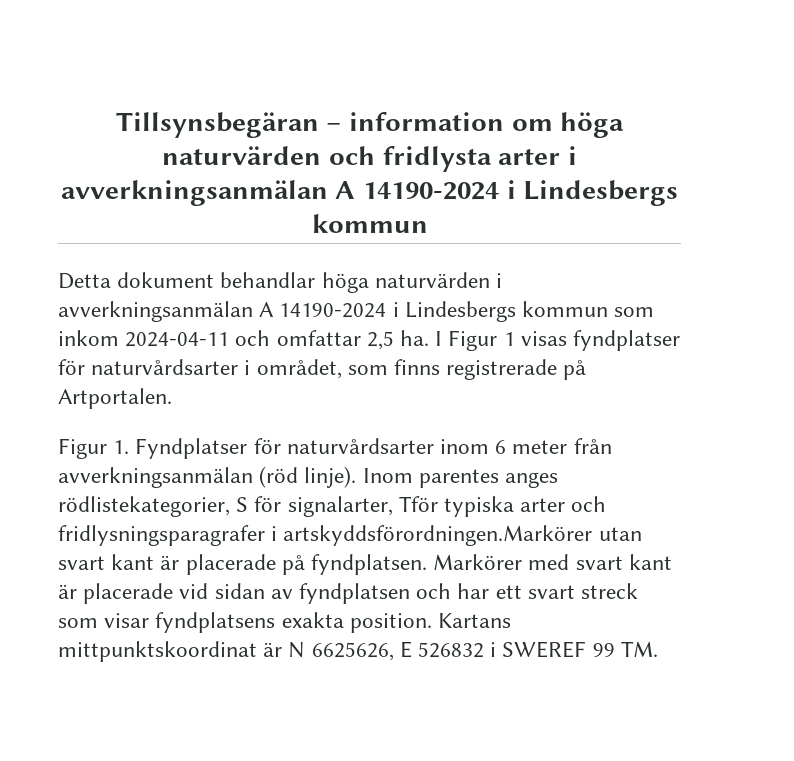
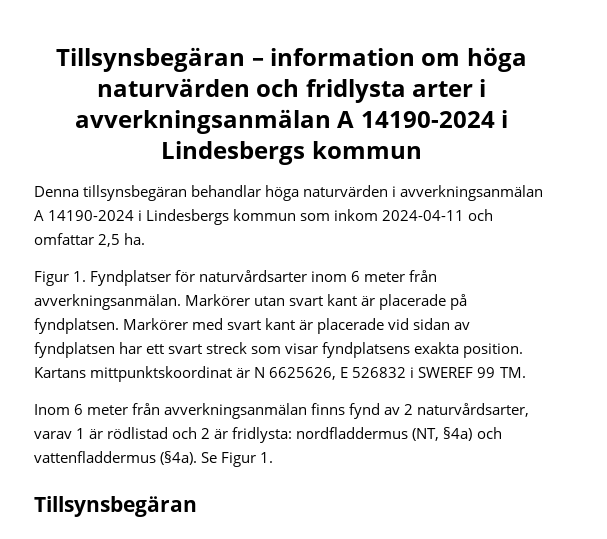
[58,272,215,289] Detta dokument -> [34,185,188,201] Denna tillsynsbegäran
[435,330,681,351] [58,359,587,380] [58,388,172,409] I Figur 1 visas fyndplatser för naturvårdsarter i området, som finns registrerade på Artportalen. -> (146, 239) none
[58,466,559,488] [58,496,607,517] [58,525,593,546] avverkningsanmälan (röd linje). Inom parentes anges rödlistekategorier, S för signalarter, Tför typiska arter och fridlysningsparagrafer i artskyddsförordningen.Markörer -> [34,294,251,310] avverkningsanmälan. Markörer
[416,583,452,599] och -> (115, 350) none
(658, 649) none -> [34,403,530,419] [34,427,502,443] [34,451,274,467] [34,496,197,517] // Inom 6 meter från avverkningsanmälan finns fynd av 2 naturvårdsarter, varav 1 är rödlistad och 2 är fridlysta: nordfladdermus (NT, §4a) och vattenfladdermus (§4a). Se Figur 1. // Tillsynsbegäran

